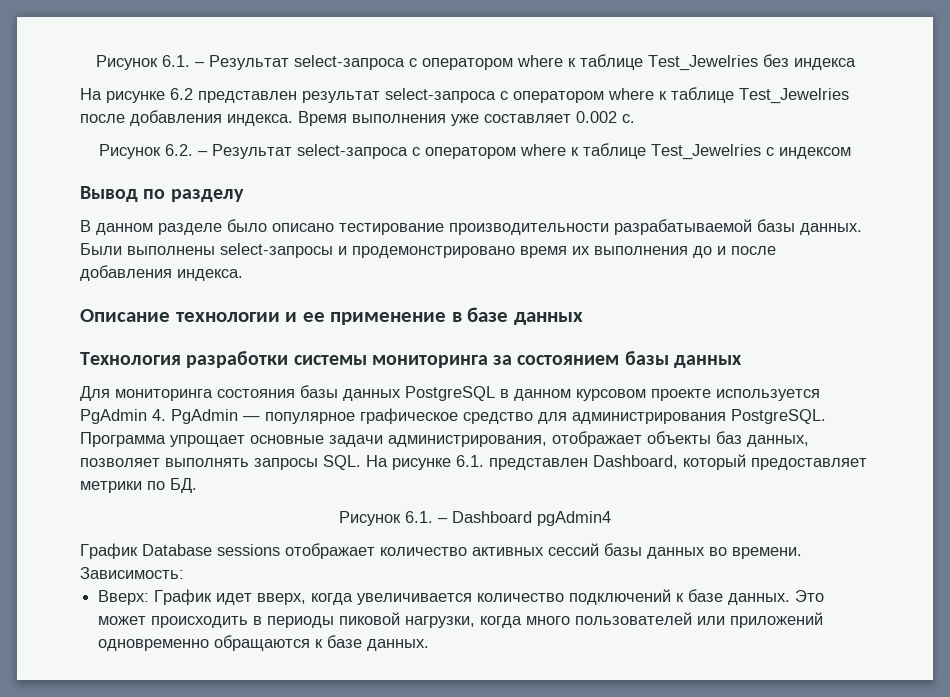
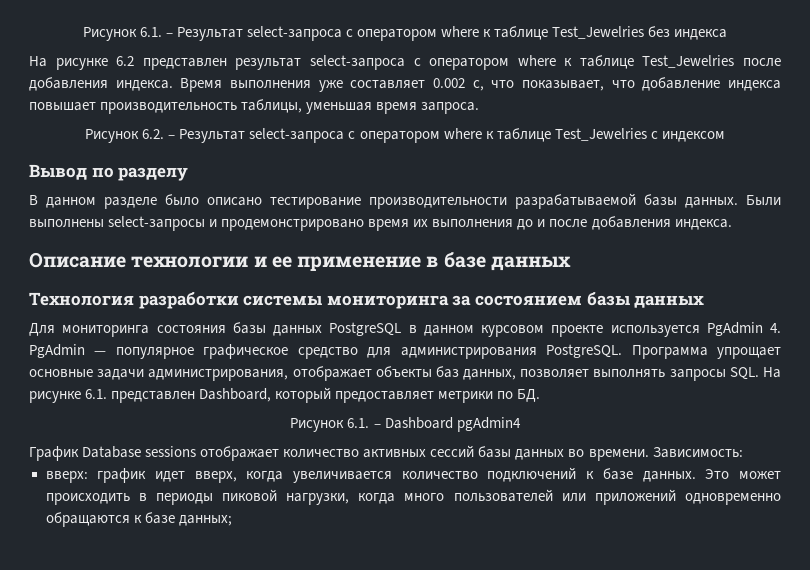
[622,114,635,123] с. -> [472,77,781,91] [29,99,480,114] с, что показывает, что добавление индекса повышает производительность таблицы, уменьшая время запроса.
[98,589,213,605] Вверх: График -> [45,468,147,483] вверх: график
[367,639,430,651] данных. -> [178,515,232,526] данных;

